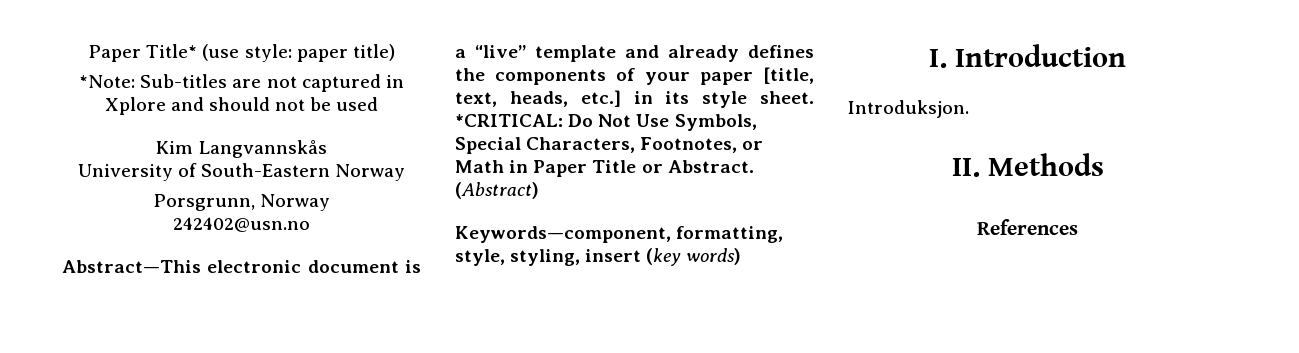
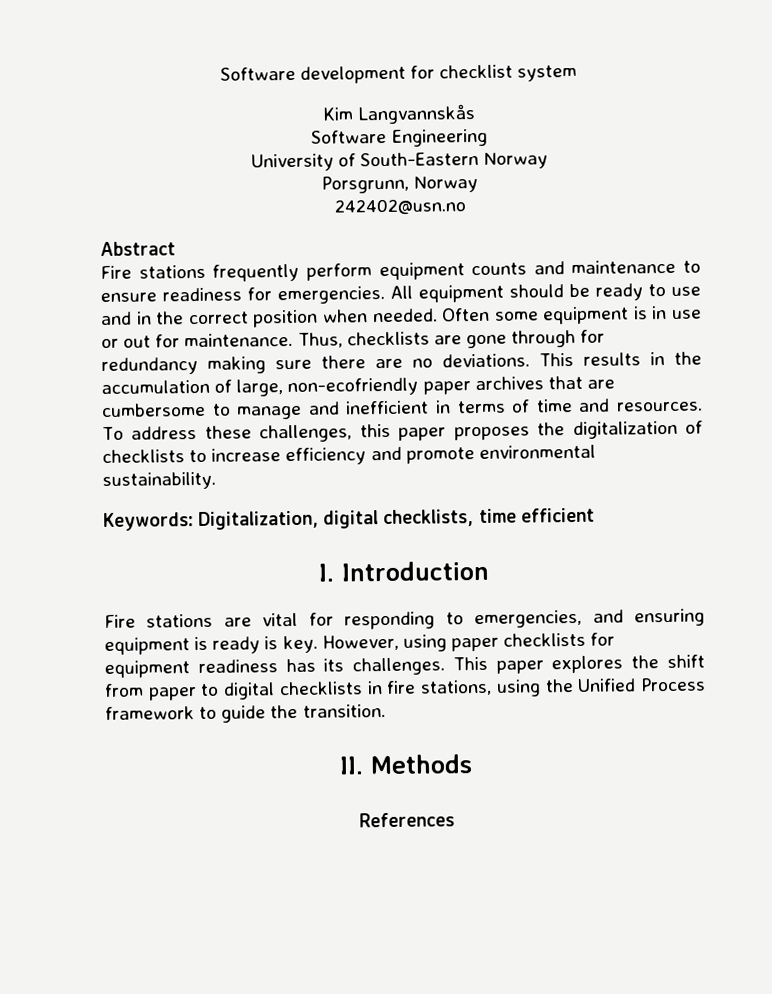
[88,44,395,62] [79,74,404,92] [104,97,379,115] Paper Title* (use style: paper title) // *Note: Sub-titles are not captured in Xplore and should not be used -> [219,64,578,84] Software development for checklist system
(327, 149) none -> [311,128,488,147] // Software Engineering
[62,260,422,273] [455,45,814,62] [455,67,814,85] [455,90,814,108] [455,114,757,131] [455,137,764,154] [455,160,754,177] [455,182,539,199] [455,226,784,243] [455,248,741,266] [929,44,1126,68] [848,100,969,118] Abstract—This electronic document is a “live” template and already defines the components of your paper [title, text, heads, etc.] in its style sheet. *CRITICAL: Do Not Use Symbols, Special Characters, Footnotes, or Math in Paper Title or Abstract. (Abstract) // Keywords—component, formatting, style, styling, insert (key words) // I. Introduction // Introduksjon. -> [100,241,176,257] [100,259,701,282] [100,283,701,305] [101,305,703,328] [101,329,606,349] [101,351,702,376] [101,375,615,397] [101,398,704,420] [102,420,703,443] [102,444,596,466] [102,471,216,491] [103,507,595,532] [318,560,489,582] [104,608,706,630] [104,632,616,656] [104,654,705,679] [104,677,707,701] [105,704,386,723] Abstract // Fire stations frequently perform equipment counts and maintenance to ensure readiness for emergencies. All equipment should be ready to use and in the correct position when needed. Often some equipment is in use or out for maintenance. Thus, checklists are gone through for redundancy making sure there are no deviations. This results in the accumulation of large, non-ecofriendly paper archives that are cumbersome to manage and inefficient in terms of time and resources. To address these challenges, this paper proposes the digitalization of checklists to increase efficiency and promote environmental sustainability. // Keywords: Digitalization, digital checklists, time efficient // I. Introduction // Fire stations are vital for responding to emergencies, and ensuring equipment is ready is key. However, using paper checklists for equipment readiness has its challenges. This paper explores the shift from paper to digital checklists in fire stations, using the Unified Process framework to guide the transition.

